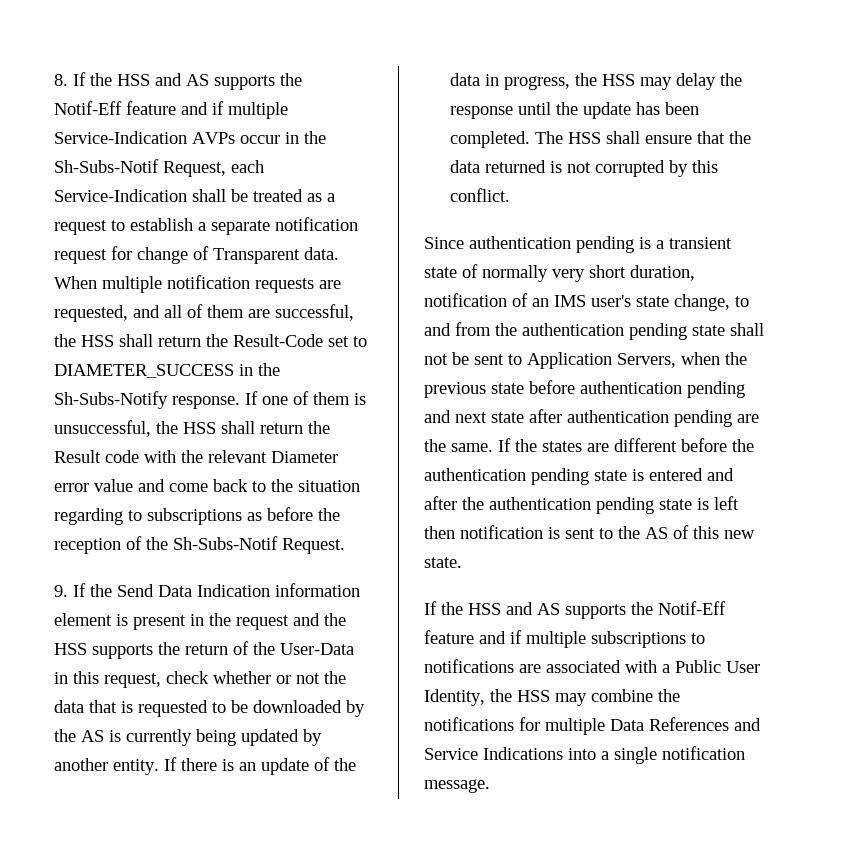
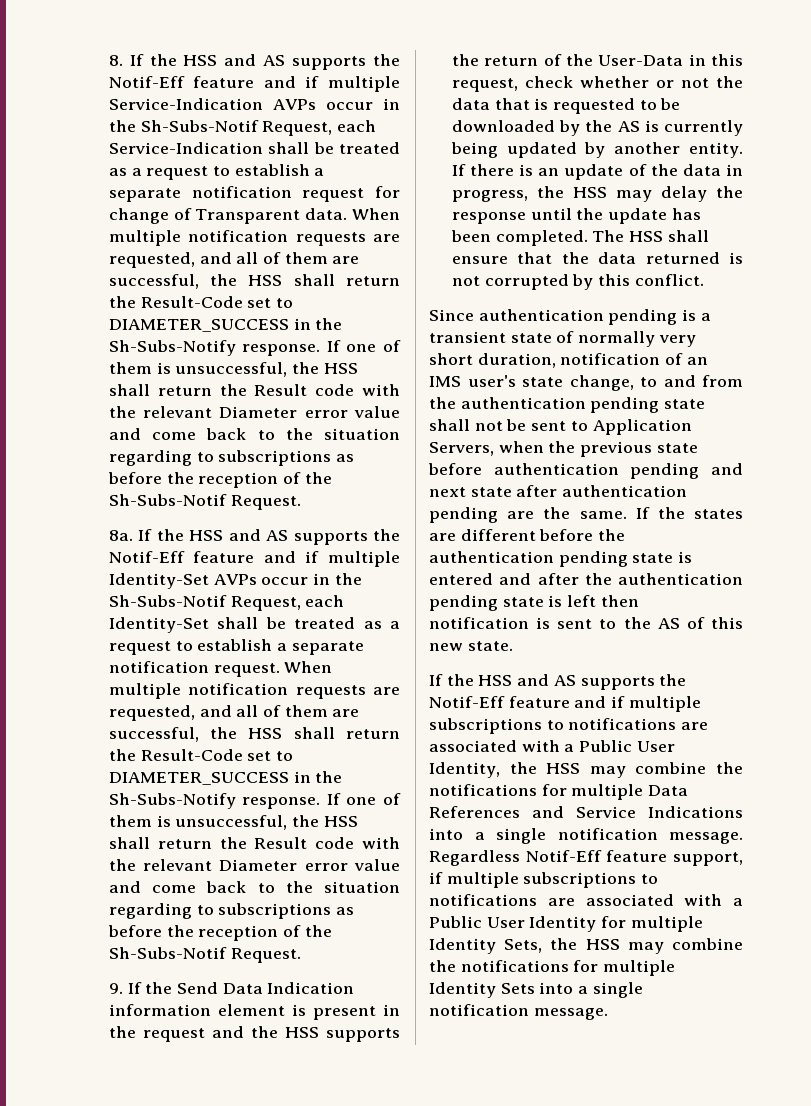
(345, 546) none -> [108,529,400,545] [108,551,400,567] [108,573,362,589] [108,595,345,611] [108,617,400,633] [108,639,364,655] [108,661,333,677] [108,683,400,699] [108,705,360,721] [108,727,400,742] [108,749,294,761] [108,771,343,785] [108,793,401,809] [108,815,358,830] [108,837,400,849] [108,859,400,871] [108,881,400,893] [108,903,355,919] [107,925,332,941] [108,947,301,963] // 8a. If the HSS and AS supports the Notif-Eff feature and if multiple Identity-Set AVPs occur in the Sh-Subs-Notif Request, each Identity-Set shall be treated as a request to establish a separate notification request. When multiple notification requests are requested, and all of them are successful, the HSS shall return the Result-Code set to DIAMETER_SUCCESS in the Sh-Subs-Notify response. If one of them is unsuccessful, the HSS shall return the Result code with the relevant Diameter error value and come back to the situation regarding to subscriptions as before the reception of the Sh-Subs-Notif Request.
(490, 786) none -> [429,850,743,866] [429,872,659,888] [429,894,743,906] [429,916,703,932] [429,938,743,954] [429,960,676,976] [429,982,643,998] [429,1004,608,1020] Regardless Notif-Eff feature support, if multiple subscriptions to notifications are associated with a Public User Identity for multiple Identity Sets, the HSS may combine the notifications for multiple Identity Sets into a single notification message.

